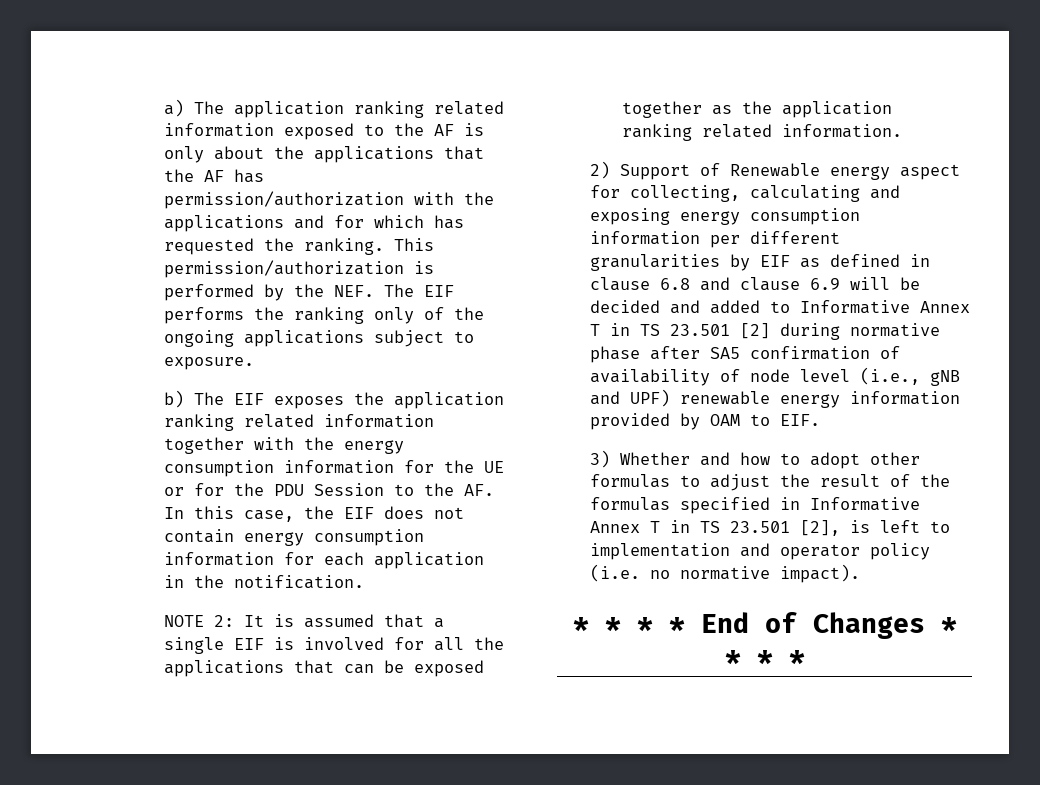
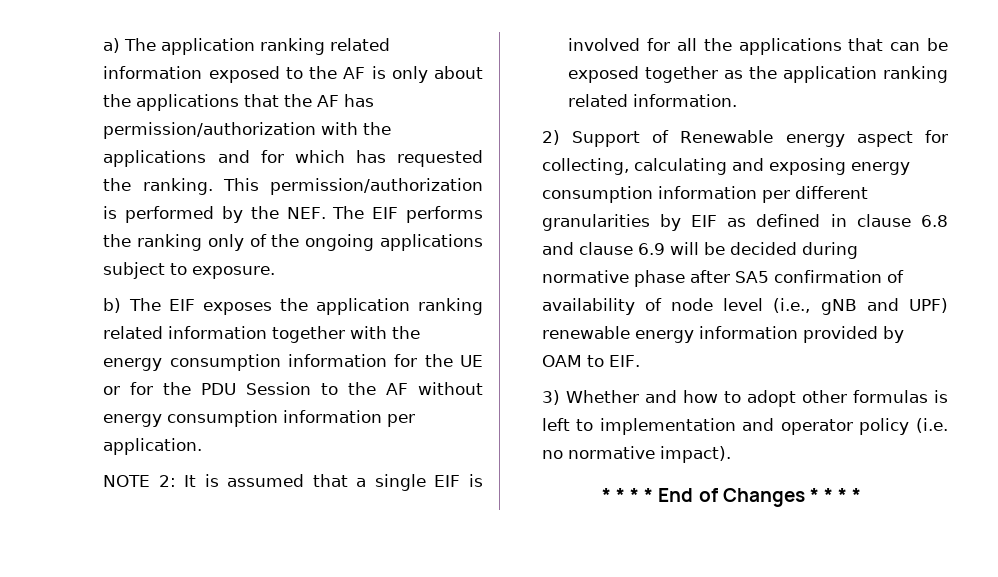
[464,484,495,496] [164,506,465,522] [164,529,425,546] [164,552,485,569] [164,575,365,589] AF. In this case, the EIF does not contain energy consumption information for each application in the notification. -> [386,382,483,395] [103,410,416,427] [103,438,203,455] AF without energy consumption information per application.
[669,300,970,314] [589,323,770,339] and added to Informative Annex T in TS 23.501 [2] -> (797, 248) none
[679,474,950,491] [589,497,920,514] [589,520,840,536] to adjust the result of the formulas specified in Informative Annex T in TS 23.501 [2], -> (928, 396) none

